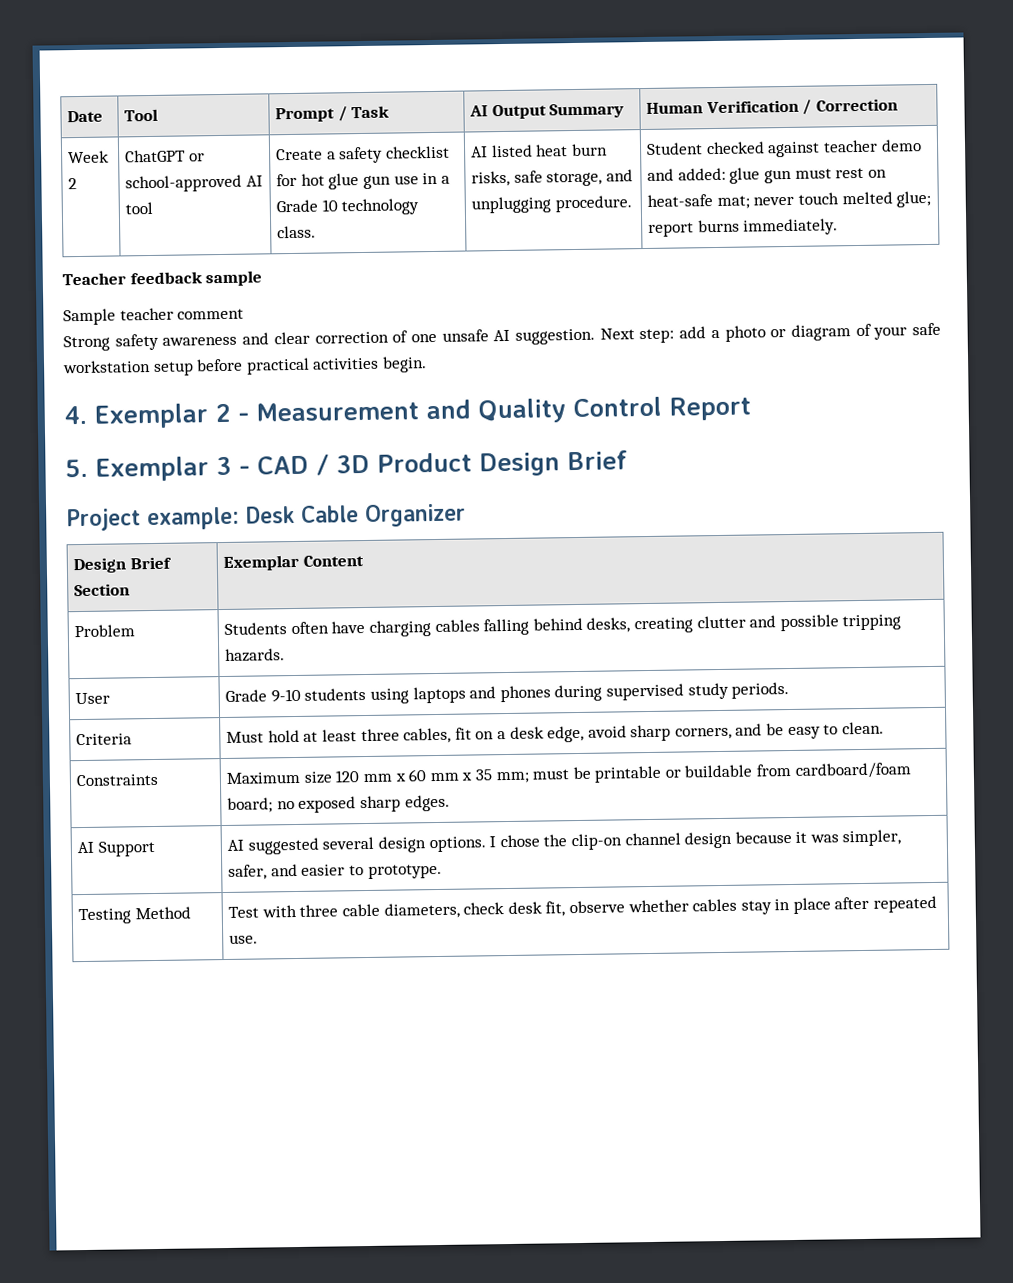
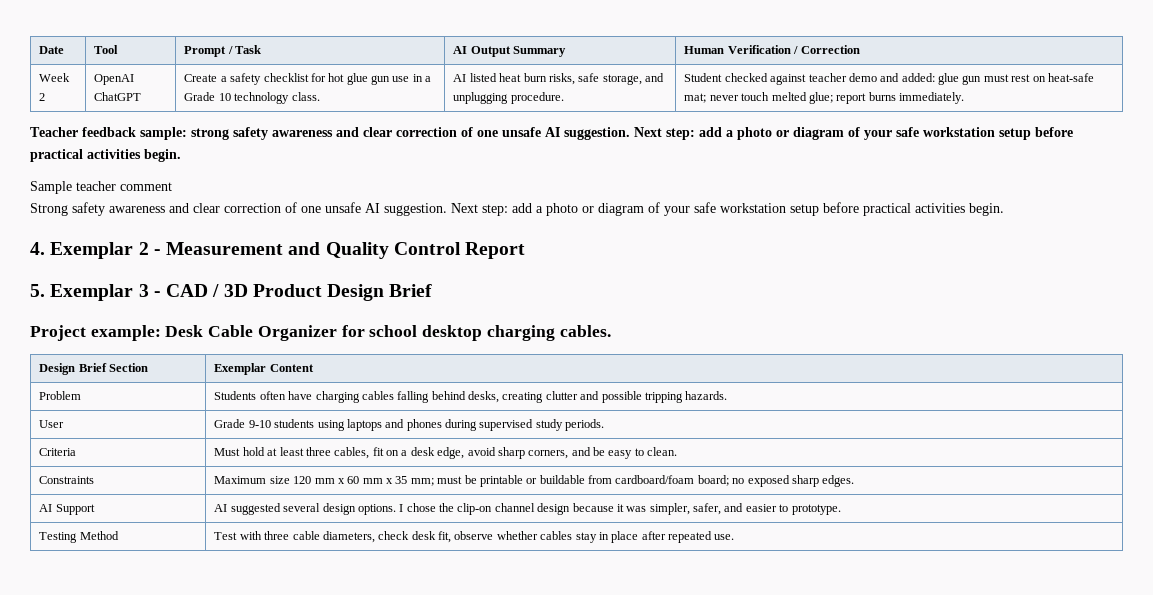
(78, 184) none -> [94,74,135,85] OpenAI
[188,153,205,162] [125,174,263,193] [125,201,154,215] or school-approved AI tool -> (142, 96) none
[205,270,263,287] sample -> [140,127,1073,140] [30,149,181,162] sample: strong safety awareness and clear correction of one unsafe AI suggestion. Next step: add a photo or diagram of your safe workstation setup before practical activities begin.
(466, 515) none -> [341,325,611,341] for school desktop charging cables.

